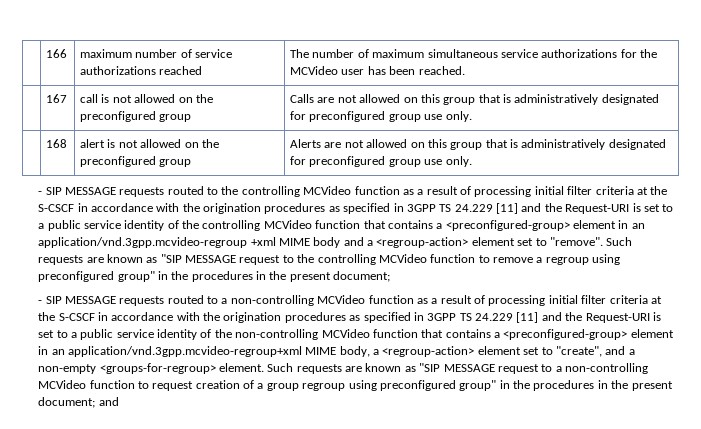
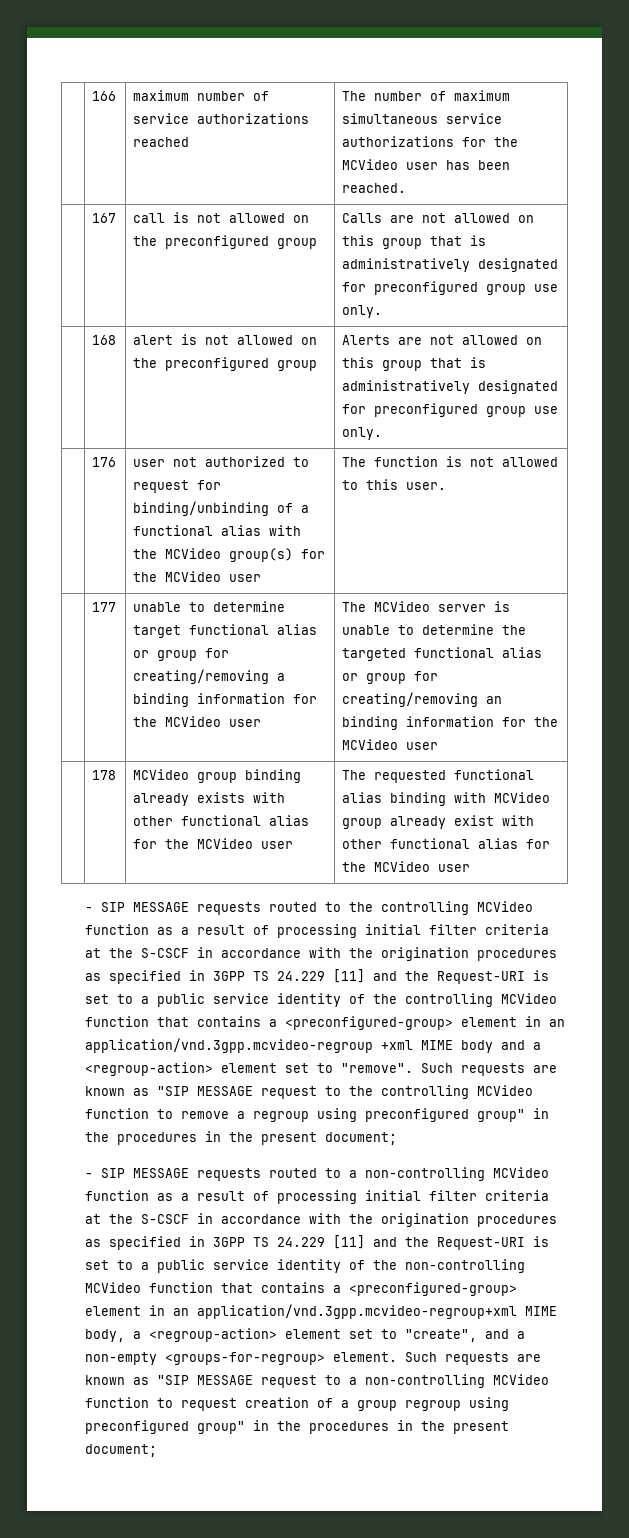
(472, 161) none -> [92,457,117,467] [133,456,310,467] [133,480,222,493] [133,501,310,516] [133,525,302,536] [133,548,326,562] [133,571,262,582] [342,456,559,467] [342,479,447,490] [92,602,117,612] [133,601,286,612] [133,624,318,638] [133,648,230,661] [133,669,286,684] [133,693,318,707] [133,716,262,727] [342,601,511,612] [342,624,527,635] [342,647,543,661] [342,671,439,684] [342,692,503,707] [342,716,559,730] [342,739,439,750] [92,770,117,780] [133,769,302,783] [133,792,286,806] [133,815,310,826] [133,838,294,849] [342,769,535,783] [342,792,551,806] [342,815,535,829] [342,838,551,849] [342,861,471,872] // | 176 | user not authorized to request for binding/unbinding of a functional alias with the MCVideo group(s) for the MCVideo user | The function is not allowed to this user. // | 177 | unable to determine target functional alias or group for creating/removing a binding information for the MCVideo user | The MCVideo server is unable to determine the targeted functional alias or group for creating/removing an binding information for the MCVideo user // | 178 | MCVideo group binding already exists with other functional alias for the MCVideo user | The requested functional alias binding with MCVideo group already exist with other functional alias for the MCVideo user
[98,397,119,406] and -> (158, 1450) none

